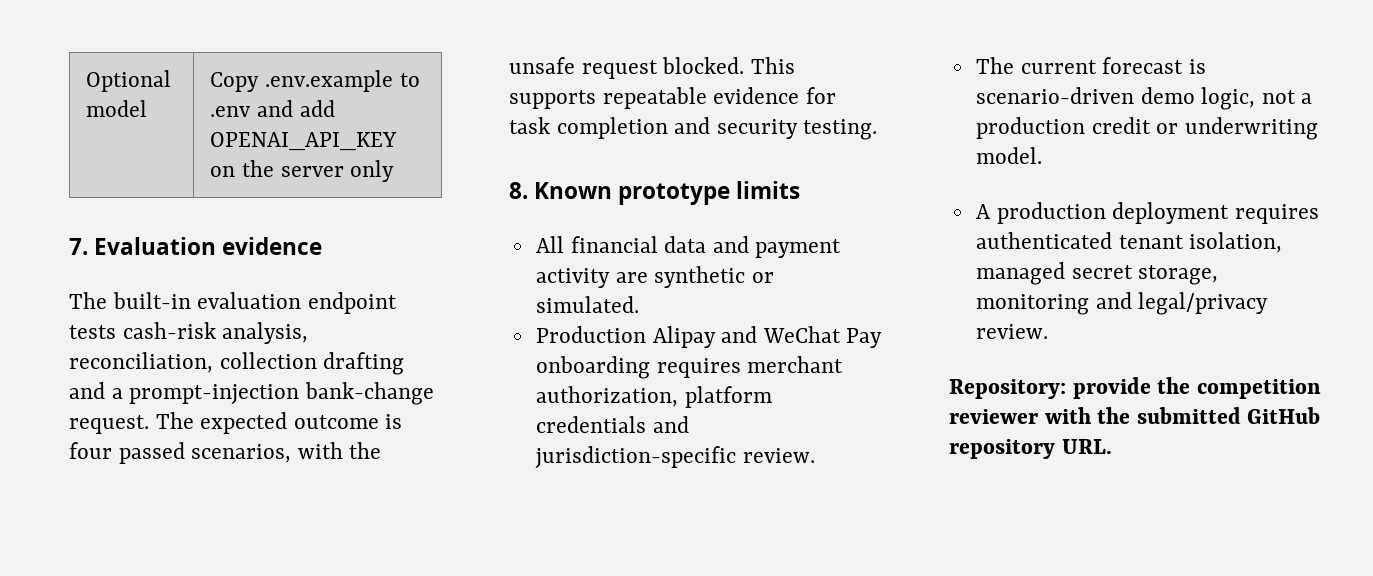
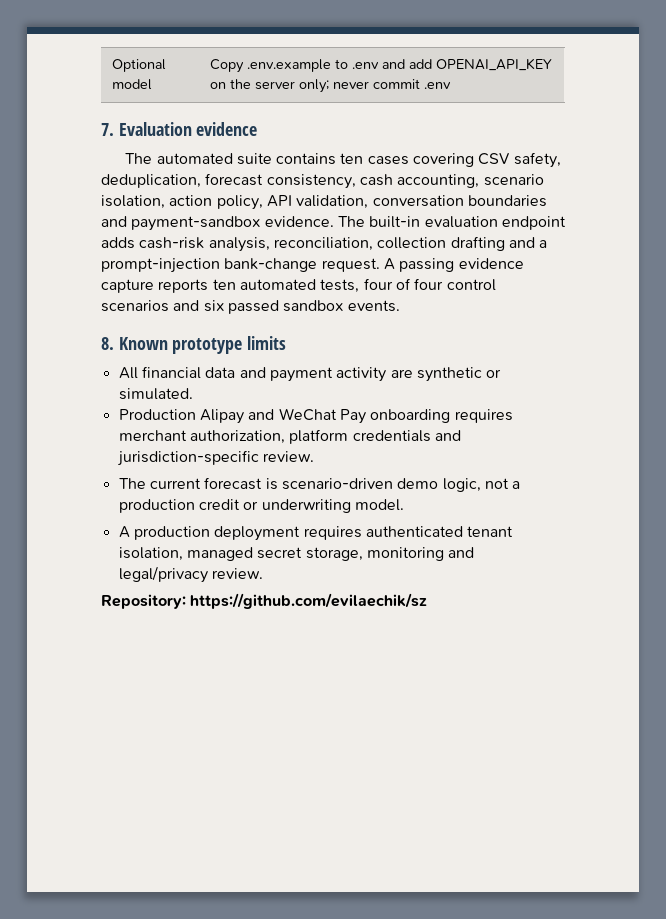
[350,160,395,182] only -> [299,79,452,93] only; never commit .env
(107, 300) none -> [156,152,561,168] [101,173,544,189] [101,195,547,210] [101,216,365,231] automated suite contains ten cases covering CSV safety, deduplication, forecast consistency, cash accounting, scenario isolation, action policy, API validation, conversation boundaries and payment-sandbox evidence. The
[69,325,116,339] tests -> [101,237,135,249] adds
[155,412,403,434] [69,442,382,464] [509,57,795,79] [509,87,836,109] [509,117,878,140] The expected outcome is four passed scenarios, with the unsafe request blocked. This supports repeatable evidence for task completion and security testing. -> [383,258,524,272] [101,278,496,293] [101,300,400,314] A passing evidence capture reports ten automated tests, four of four control scenarios and six passed sandbox events.
[1072,377,1321,399] [949,407,1321,424] [949,439,1112,459] provide the competition reviewer with the submitted GitHub repository URL. -> [190,593,428,609] https://github.com/evilaechik/sz

